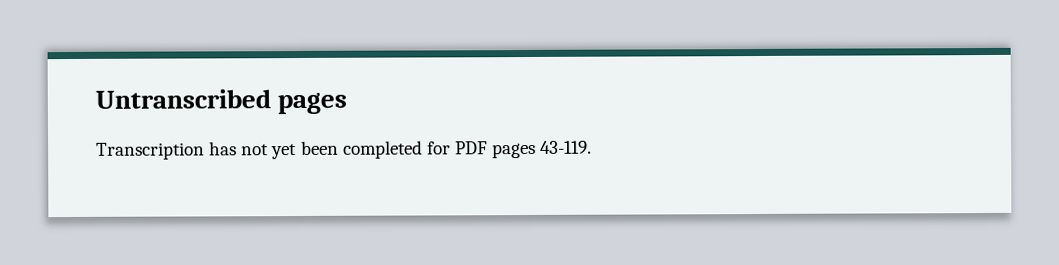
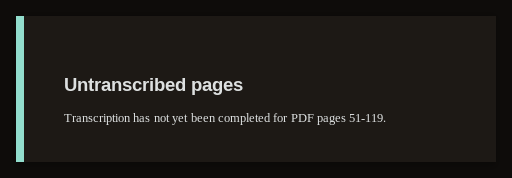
[540,140,593,154] 43-119. -> [349,114,387,122] 51-119.

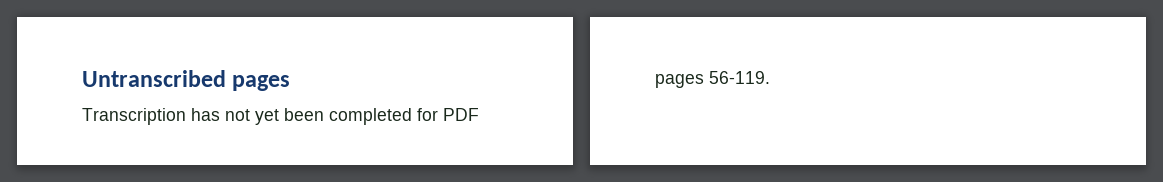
[349,114,387,122] 51-119. -> [709,71,770,84] 56-119.

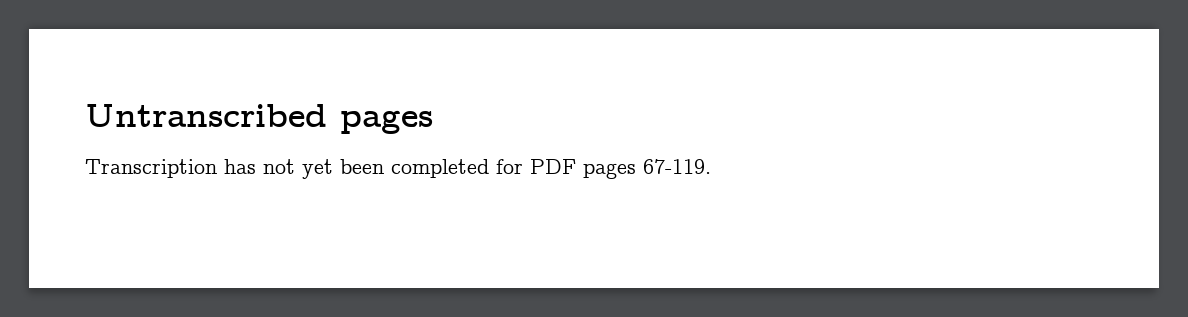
[709,71,770,84] 56-119. -> [643,159,711,174] 67-119.

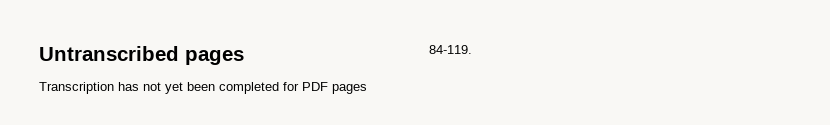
[643,159,711,174] 67-119. -> [429,45,472,54] 84-119.

